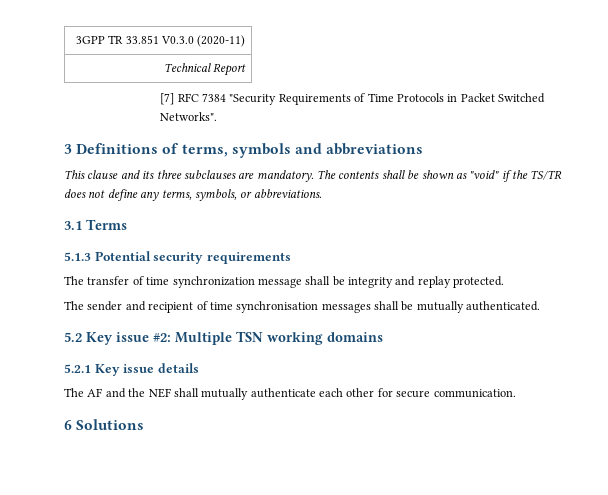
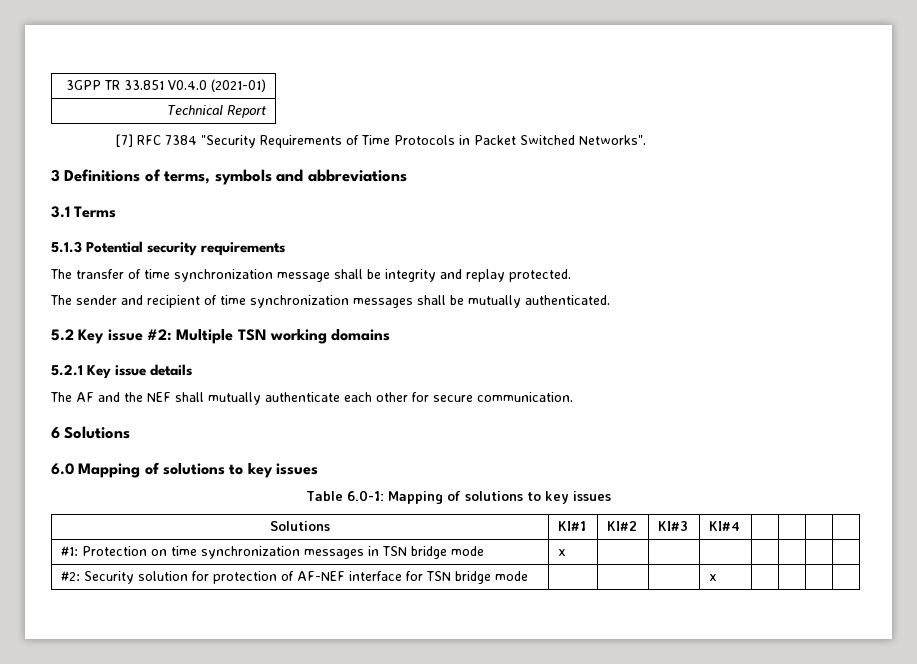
[160,35,246,47] V0.3.0 (2020-11) -> [167,79,266,92] V0.4.0 (2021-01)
[64,170,563,182] [64,189,322,201] // This clause and its three subclauses are mandatory. The contents shall be shown as "void" if the TS/TR does not define any terms, symbols, or abbreviations. -> (407, 175) none
[236,301,319,313] synchronisation -> [250,295,349,308] synchronization
(145, 424) none -> [51,462,318,478] [306,490,611,504] [270,521,330,531] [558,521,587,531] [607,521,638,531] [658,521,689,531] [709,521,741,531] [61,546,485,559] [558,549,567,556] [61,571,529,584] [709,574,718,581] // 6.0 Mapping of solutions to key issues // Table 6.0-1: Mapping of solutions to key issues // Solutions | KI#1 | KI#2 | KI#3 | KI#4 | | | | // #1: Protection on time synchronization messages in TSN bridge mode | x | | | | | | | // #2: Security solution for protection of AF-NEF interface for TSN bridge mode | | | | x | | | |

